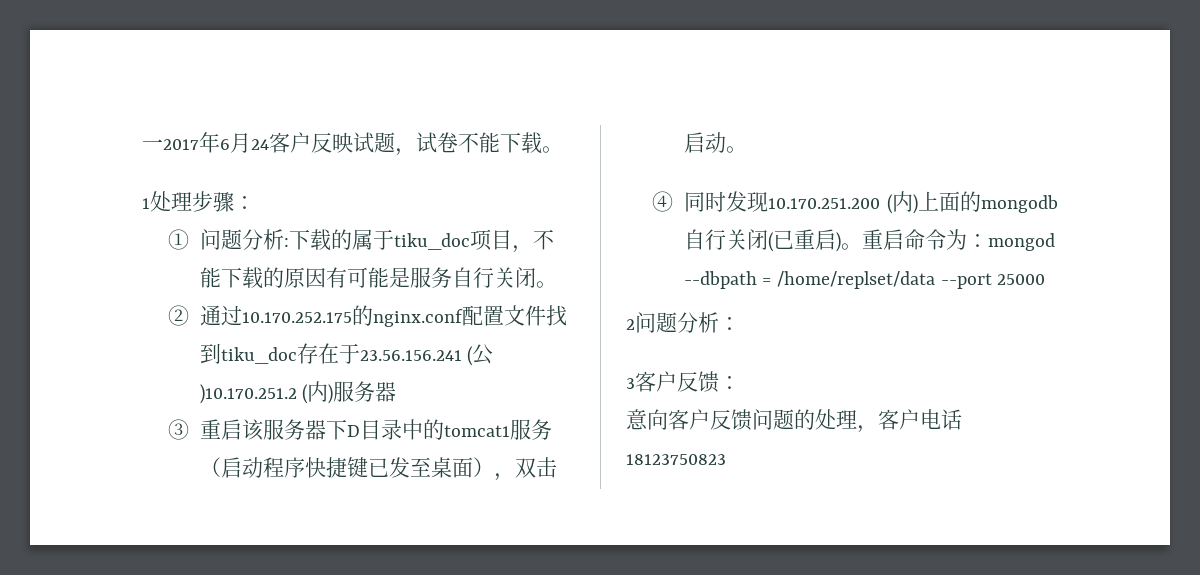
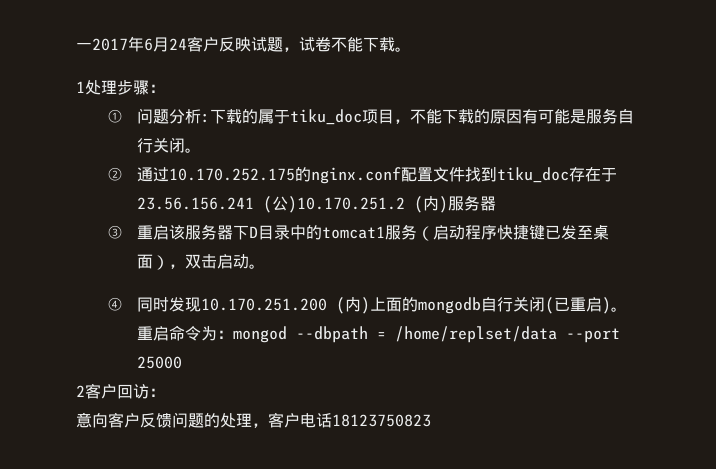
[635,312,740,333] [626,371,719,393] 问题分析： // 3客户反馈 -> [85,383,149,399] 客户回访

